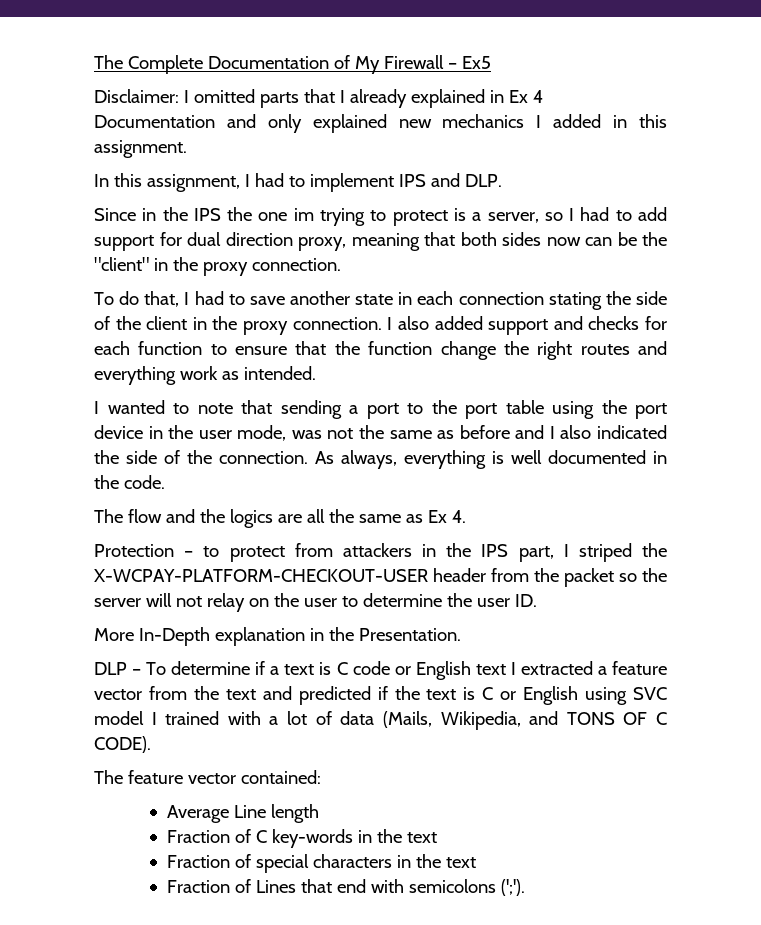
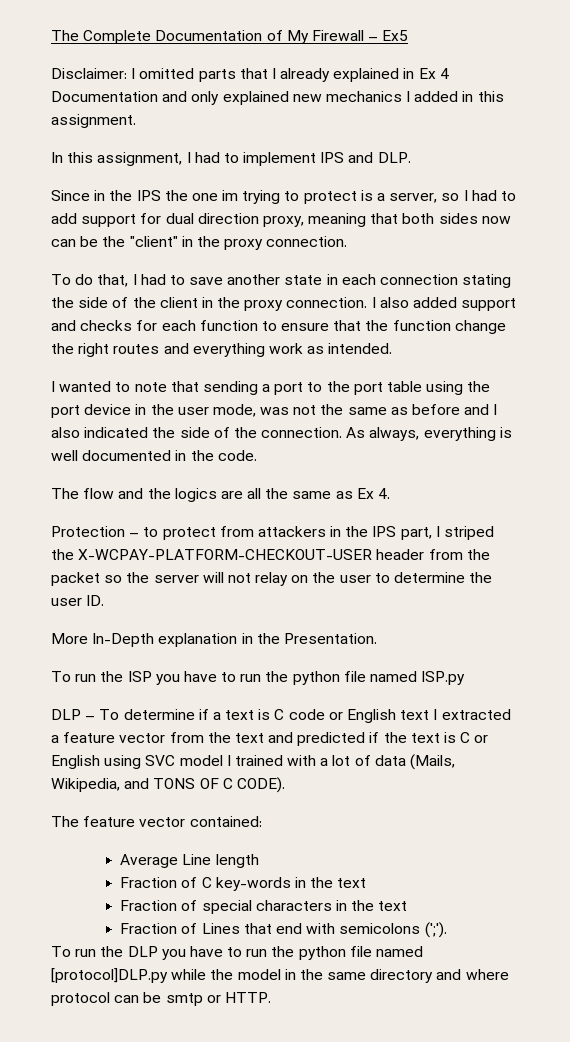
(461, 634) none -> [51,671,466,685] // To run the ISP you have to run the python file named ISP.py
(525, 887) none -> [51,946,424,960] [51,968,509,983] [51,992,271,1006] // To run the DLP you have to run the python file named [protocol]DLP.py while the model in the same directory and where protocol can be smtp or HTTP.

